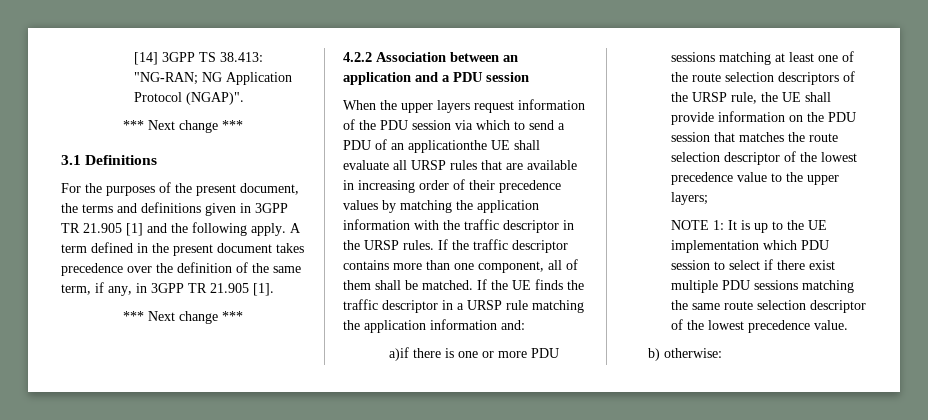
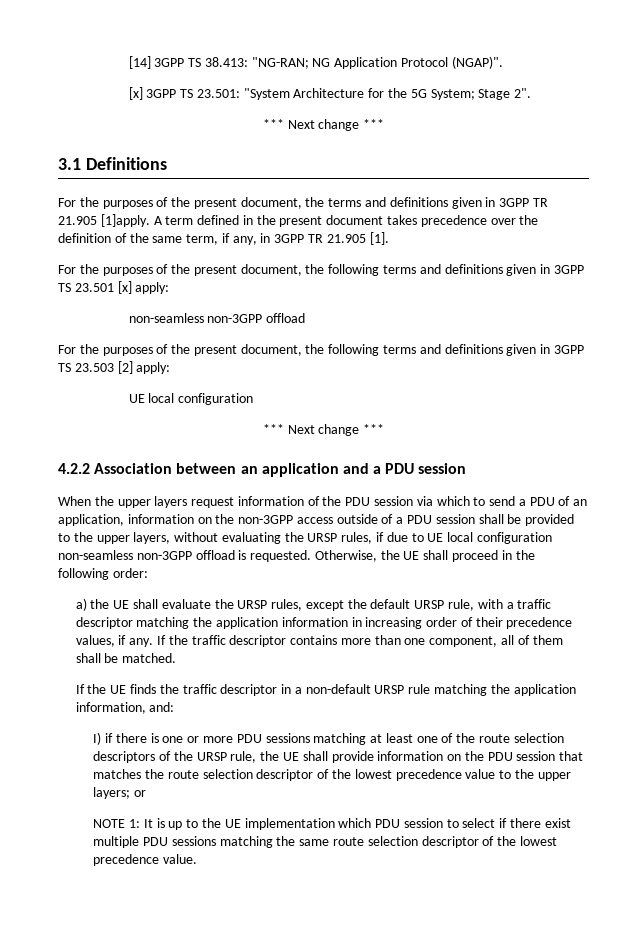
(244, 98) none -> [128,87,532,100] // [x] 3GPP TS 23.501: "System Architecture for the 5G System; Stage 2".
[126,222,286,236] [1] and the following apply. -> [100,214,150,227] [1]apply.
(274, 289) none -> [58,264,584,276] [58,281,170,294] [128,313,306,323] [58,344,584,356] [58,361,171,374] [128,393,254,405] // For the purposes of the present document, the following terms and definitions given in 3GPP TS 23.501 [x] apply: // non-seamless non-3GPP offload // For the purposes of the present document, the following terms and definitions given in 3GPP TS 23.503 [2] apply: // UE local configuration
[408,140,540,153] [343,160,577,170] applicationthe UE shall evaluate all URSP rules that are available -> [58,514,575,526] [58,532,552,544] [58,550,535,562] [58,568,148,580] [75,598,552,611] [75,617,348,629] application, information on the non-3GPP access outside of a PDU session shall be provided to the upper layers, without evaluating the URSP rules, if due to UE local configuration non-seamless non-3GPP offload is requested. Otherwise, the UE shall proceed in the following order: // a) the UE shall evaluate the URSP rules, except the default URSP rule, with a traffic descriptor matching the application information
[343,200,539,213] [343,219,574,233] [343,240,434,250] values by matching the application information with the traffic descriptor in the URSP rules. -> [75,635,154,647] values, if any.
(473, 285) none -> (177, 658) //
(464, 306) none -> [305,684,371,694] non-default
[430,319,497,330] information -> [75,702,146,714] information,
[388,347,409,361] a)if -> [93,732,114,745] I) if
(708, 198) none -> [134,790,147,797] or
[647,348,722,361] // b) otherwise: -> (198, 859) none

